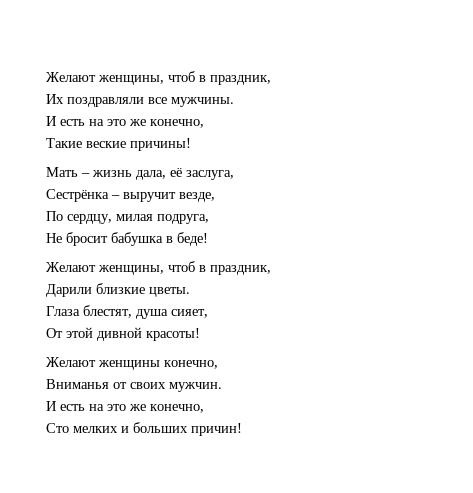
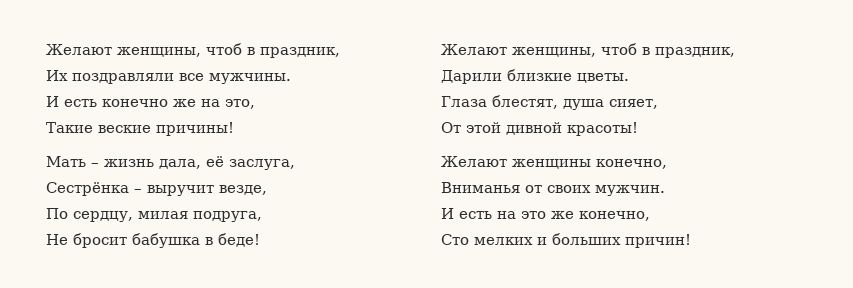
[89,119,204,128] на это же конечно, -> [102,99,255,109] конечно же на это,

